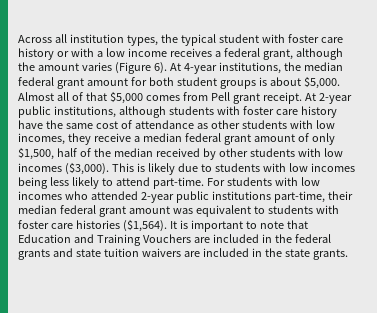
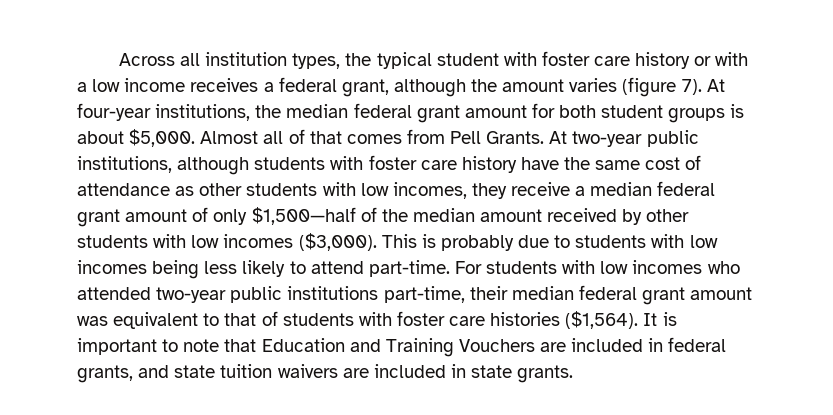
[114,62,217,74] (Figure 6). At 4-year -> [622,77,725,97] [77,103,151,121] (figure 7). At four-year
[109,91,143,104] $5,000 -> (342, 137) none
[232,92,352,104] grant receipt. At 2-year -> [486,131,643,147] Grants. At two-year
[18,147,77,160] $1,500, half -> [251,207,356,225] $1,500—half
(153, 152) none -> [480,209,543,222] amount
[147,163,175,175] likely -> [440,235,514,251] probably
[140,192,174,203] 2-year -> [156,287,227,303] two-year
(265, 210) none -> [224,311,278,326] that of
[274,234,331,243] [18,249,50,260] the federal grants -> [668,337,727,352] [77,365,133,383] federal grants,
[264,248,282,257] the -> (466, 371) none

